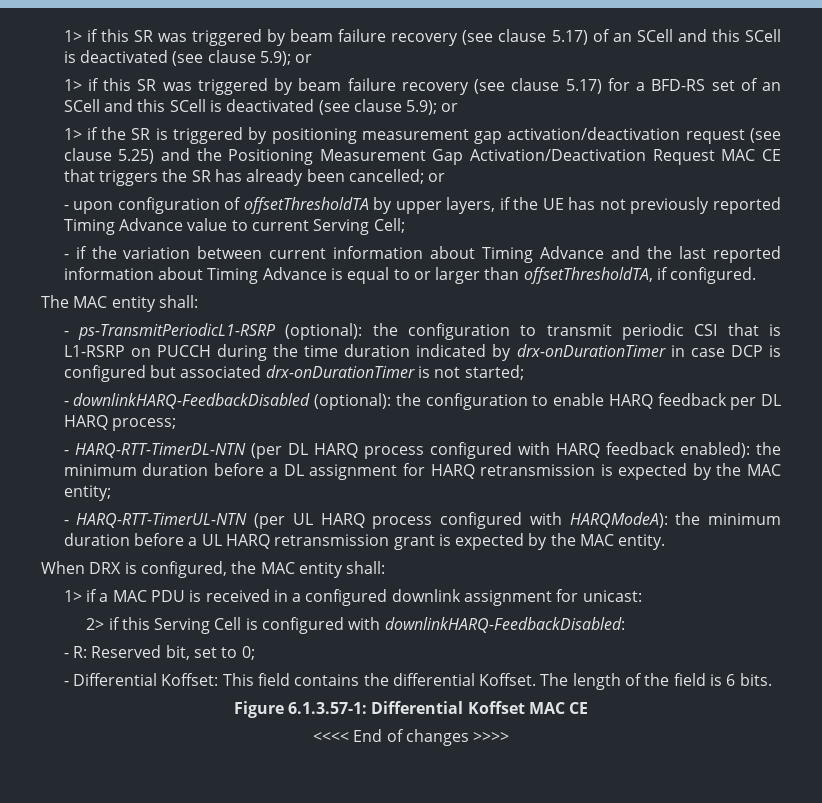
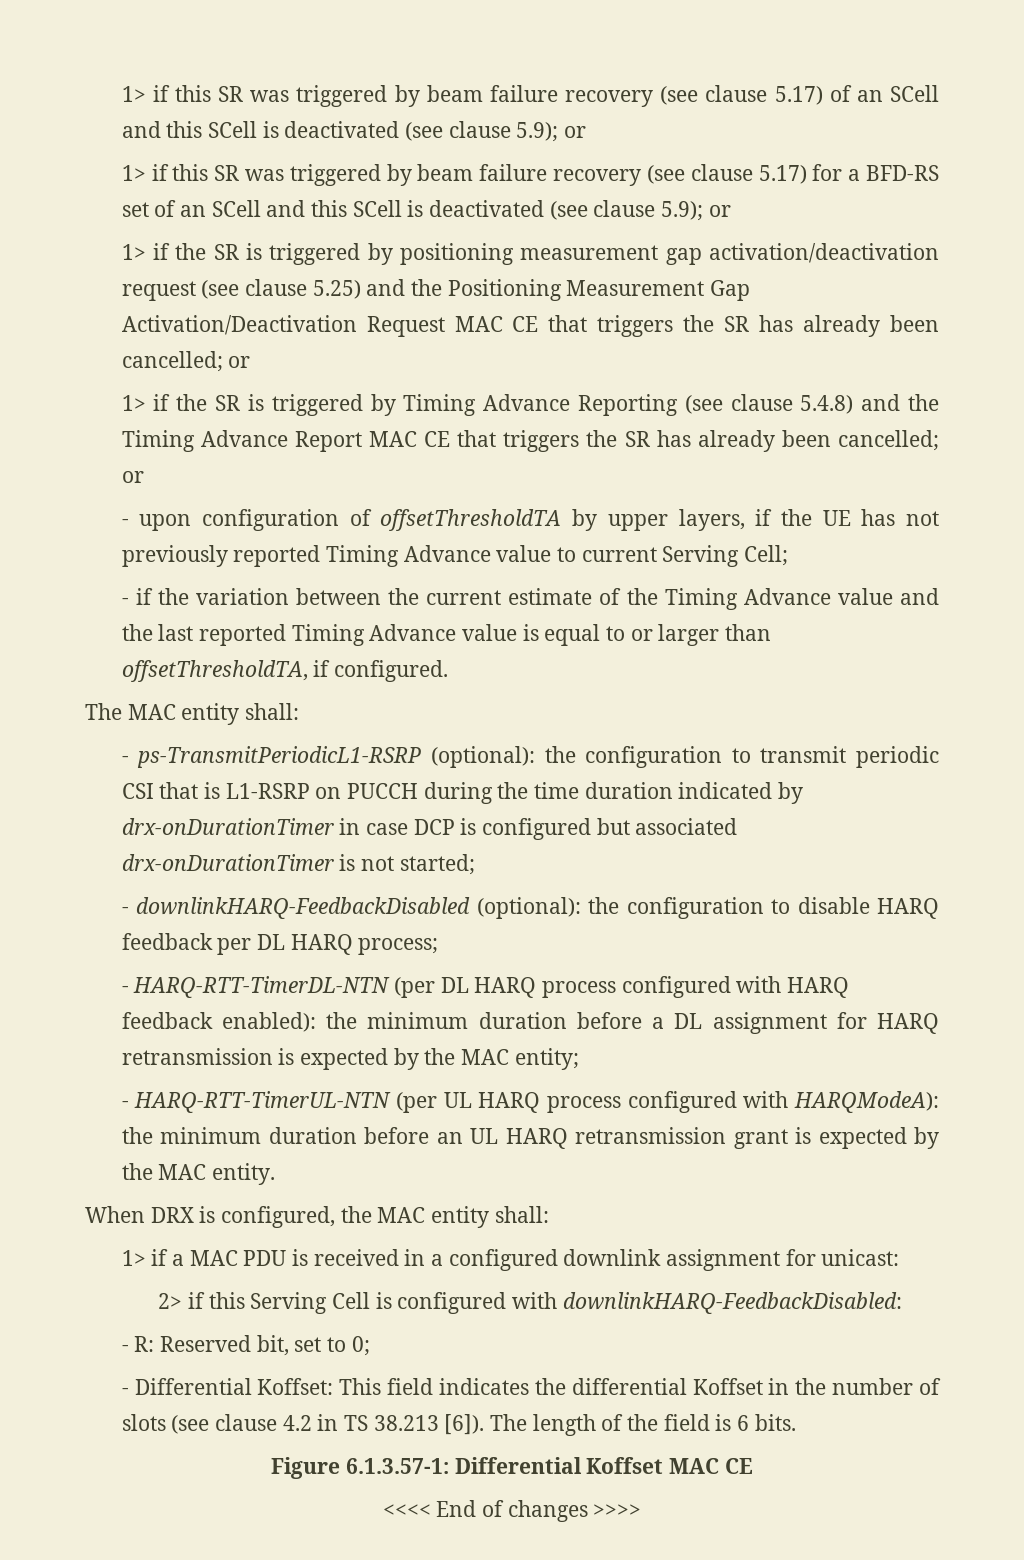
(446, 177) none -> [121,394,939,416] [121,430,939,452] [121,471,144,483] // 1> if the SR is triggered by Timing Advance Reporting (see clause 5.4.8) and the Timing Advance Report MAC CE that triggers the SR has already been cancelled; or
[269,246,605,263] current information about Timing Advance -> [388,588,893,610] the current estimate of the Timing Advance value
[63,267,327,284] information about Timing Advance -> [291,624,518,646] Timing Advance value
[553,393,605,406] enable -> [797,897,870,914] disable
[188,537,198,546] a -> [436,1132,463,1144] an
[294,674,360,686] contains -> [438,1378,529,1395] indicates
[479,673,537,686] Koffset. -> [692,1378,941,1395] [121,1414,485,1435] Koffset in the number of slots (see clause 4.2 in TS 38.213 [6]).

